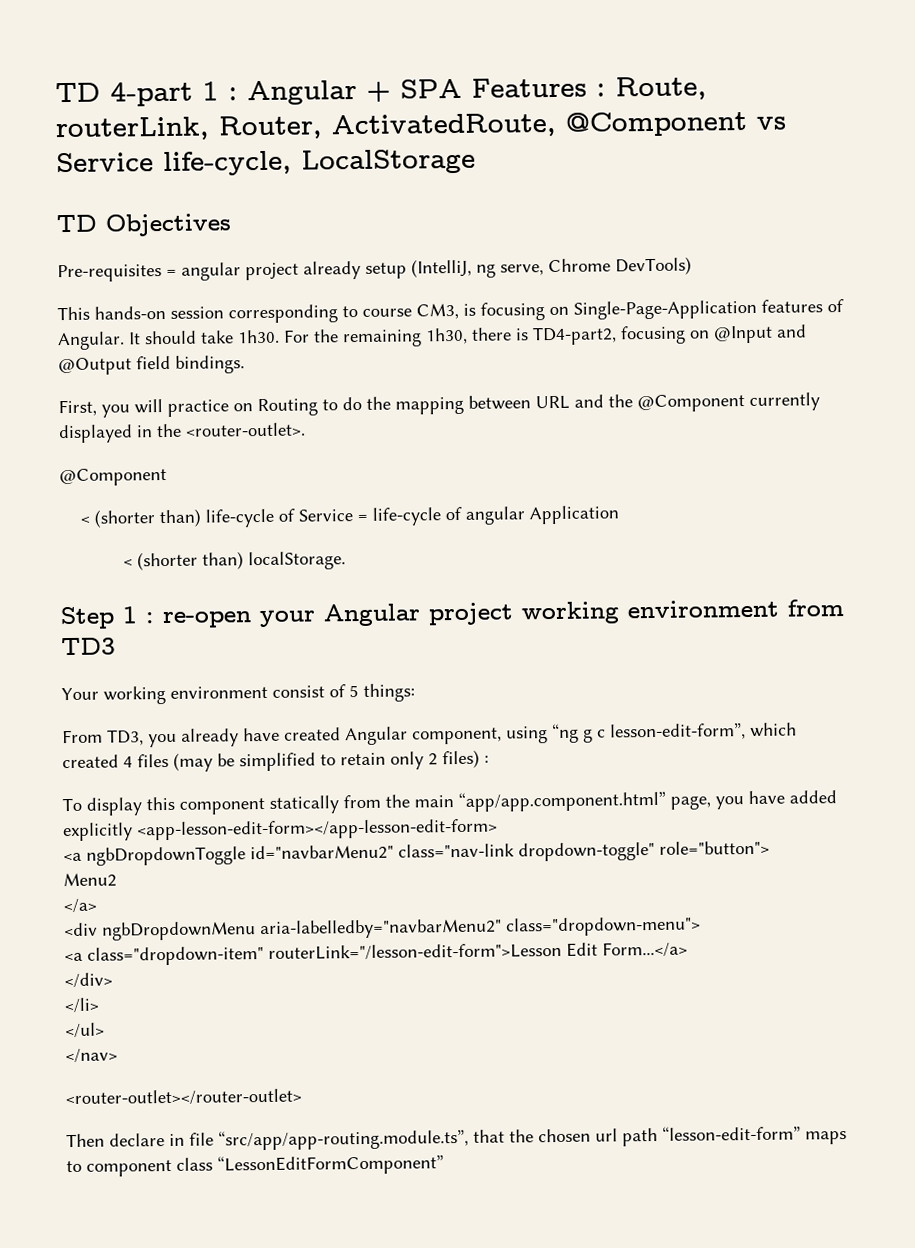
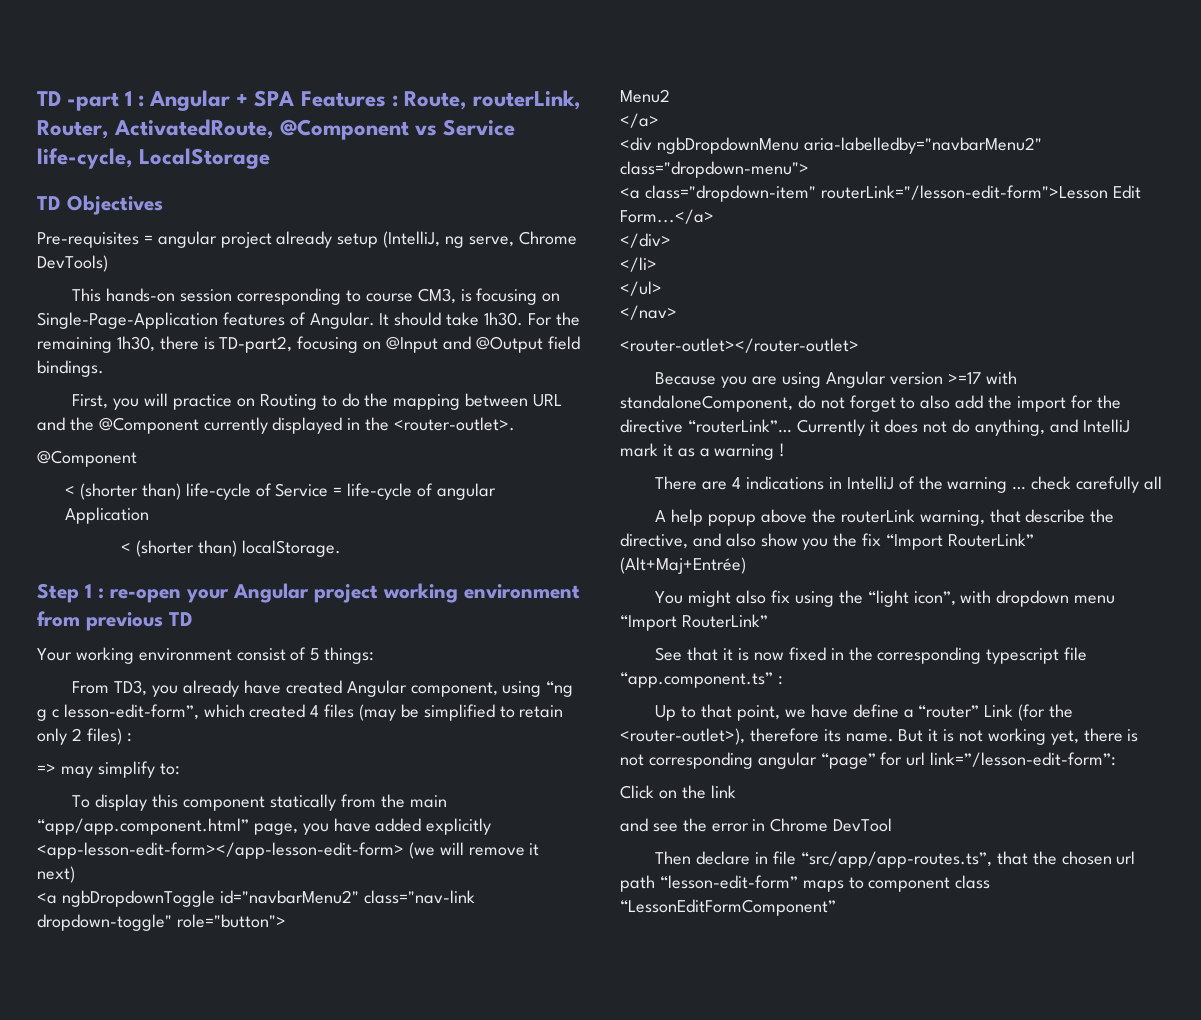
[55,81,193,107] TD 4-part -> [37,91,120,111] TD -part
[532,326,617,346] TD4-part2, -> [219,336,293,353] TD-part2,
[61,637,116,656] TD3 -> [86,612,193,631] previous TD
(489, 759) none -> [37,761,180,778] // => may simplify to:
(498, 829) none -> [408,842,540,859] [37,866,75,883] (we will remove it next)
(302, 1097) none -> [655,371,1017,388] [620,395,1121,412] [620,419,1130,436] [620,443,786,460] [655,476,1162,493] [655,509,1115,526] [620,533,1034,550] [620,557,746,574] [655,590,1116,607] [620,614,768,631] [655,647,1088,664] [620,672,783,688] [655,704,1073,721] [620,728,1139,745] [620,752,1117,769] [620,785,736,799] [620,818,893,832] // Because you are using Angular version >=17 with standaloneComponent, do not forget to also add the import for the directive “routerLink”… Currently it does not do anything, and IntelliJ mark it as a warning ! // There are 4 indications in IntelliJ of the warning … check carefully all // A help popup above the routerLink warning, that describe the directive, and also show you the fix “Import RouterLink” (Alt+Maj+Entrée) // You might also fix using the “light icon”, with dropdown menu “Import RouterLink” // See that it is now fixed in the corresponding typescript file “app.component.ts” : // Up to that point, we have define a “router” Link (for the <router-outlet>), therefore its name. But it is not working yet, there is not corresponding angular “page” for url link=”/lesson-edit-form”: // Click on the link // and see the error in Chrome DevTool
[218,1128,469,1151] “src/app/app-routing.module.ts”, -> [800,851,992,868] “src/app/app-routes.ts”,

